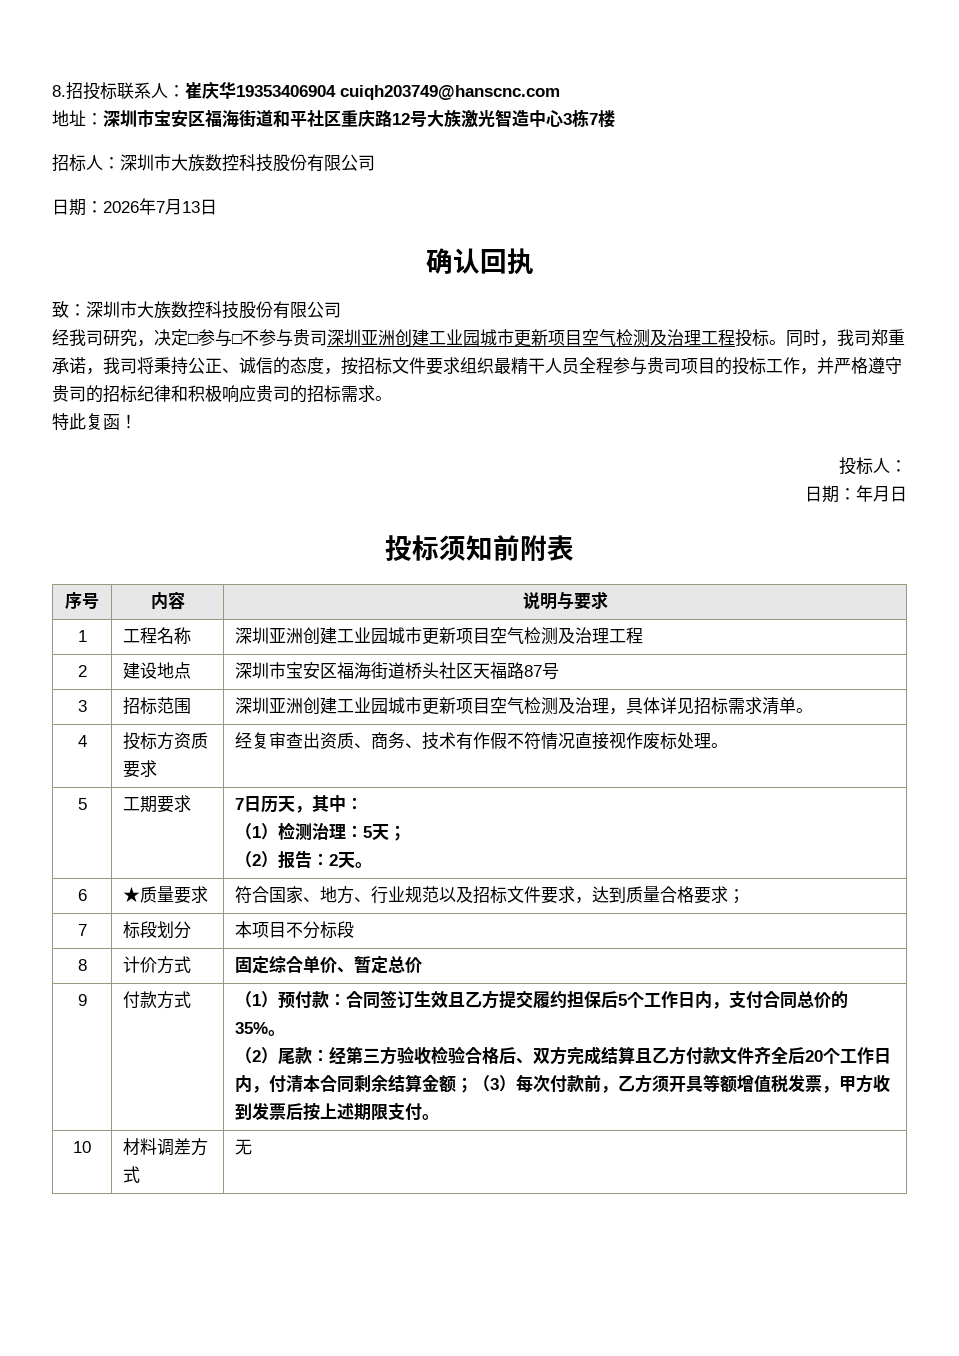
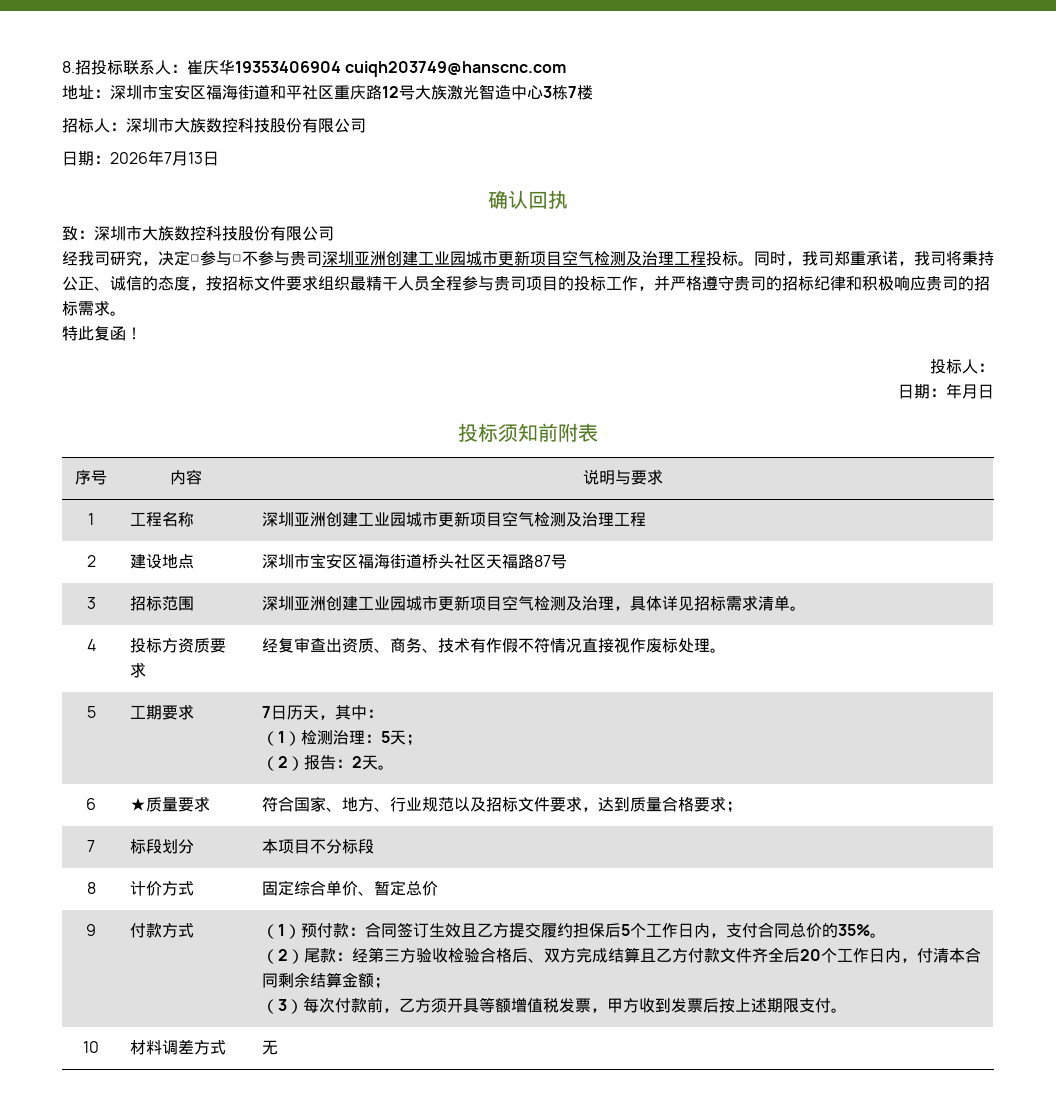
(474, 1085) none -> (390, 983) //

